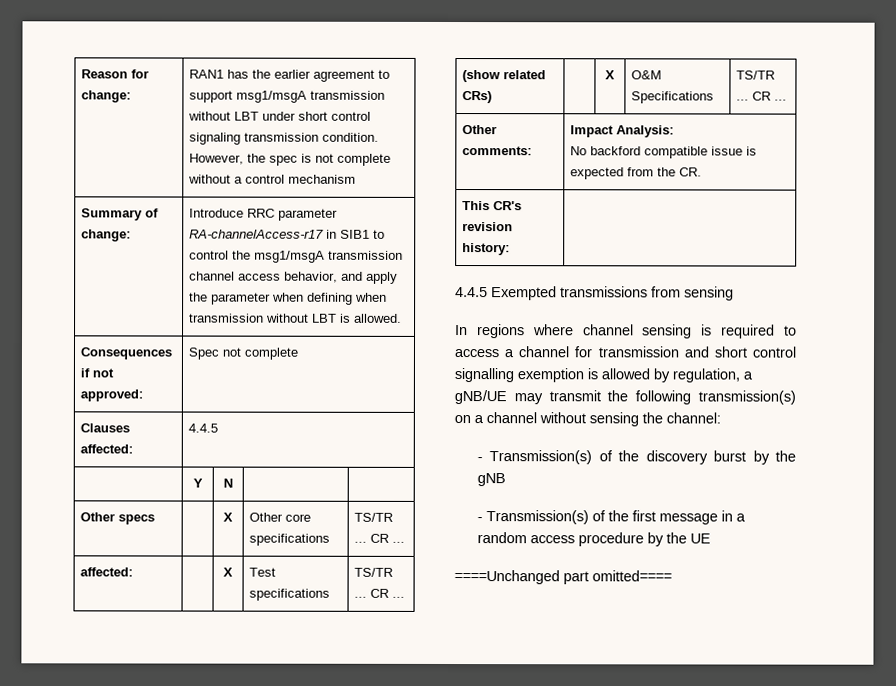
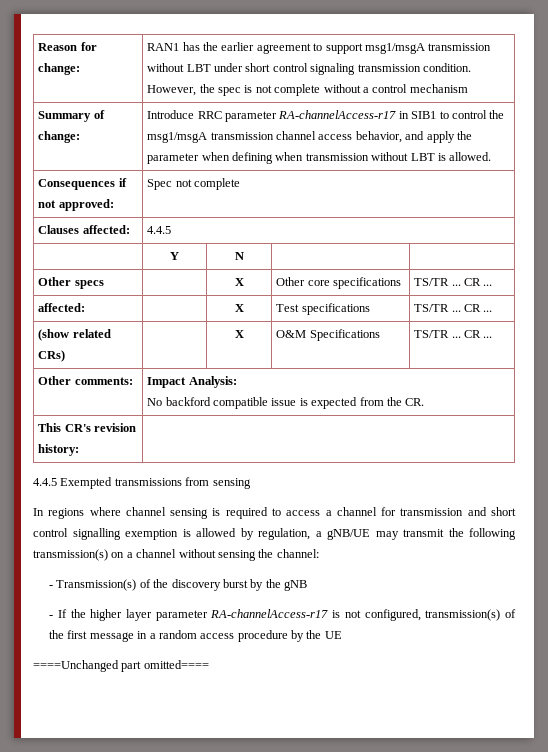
[485,510,589,525] Transmission(s) -> [57,609,501,621] If the higher layer parameter RA-channelAccess-r17 is not configured, transmission(s)

